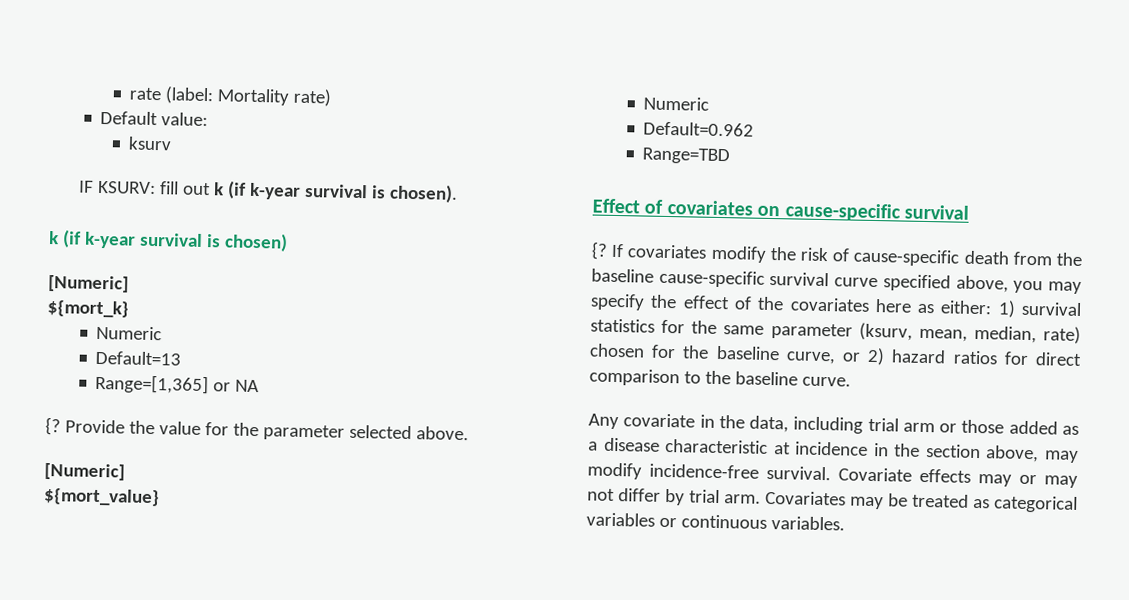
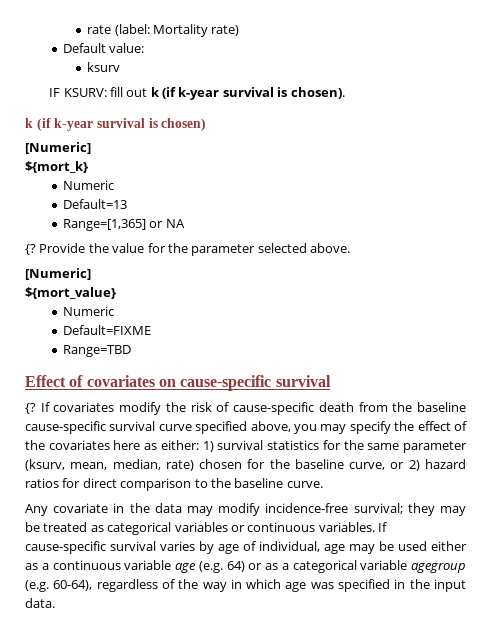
[643,121,755,137] Default=0.962 -> [62,325,151,335] Default=FIXME
[749,415,1079,435] [588,437,1079,463] [587,462,1078,488] [587,488,846,506] data, including trial arm or those added as a disease characteristic at incidence in the section above, may modify incidence-free survival. Covariate effects may or may not differ by trial arm. Covariates -> [154,503,435,516] data may modify incidence-free survival; they
(845, 523) none -> [378,522,387,532] [25,541,467,554] [25,560,466,573] [25,579,467,592] [25,598,55,608] If cause-specific survival varies by age of individual, age may be used either as a continuous variable age (e.g. 64) or as a categorical variable agegroup (e.g. 60-64), regardless of the way in which age was specified in the input data.

